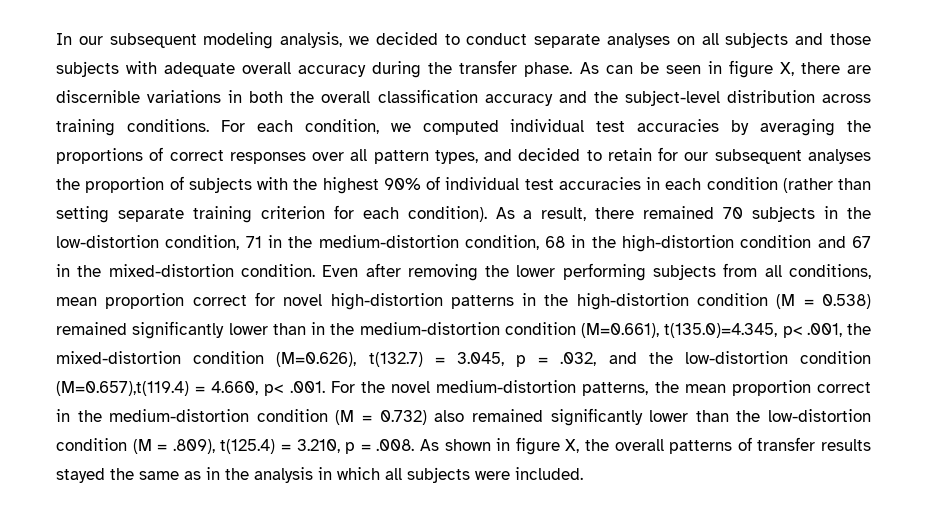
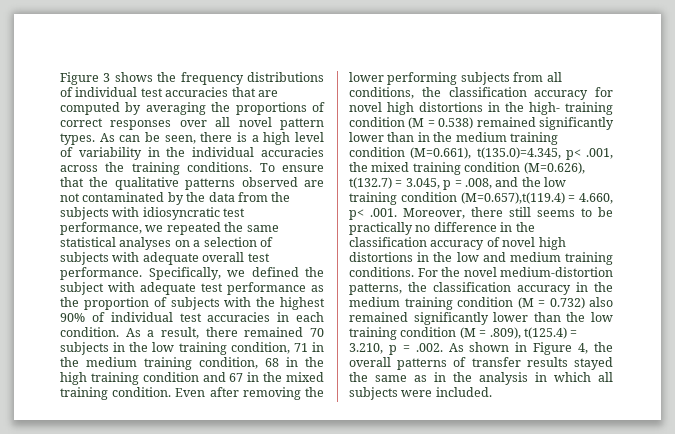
[56,32,871,49] [56,60,871,78] [56,89,872,106] [56,119,720,136] In our subsequent modeling analysis, we decided to conduct separate analyses on all subjects and those subjects with adequate overall accuracy during the transfer phase. As can be seen in figure X, there are discernible variations in both the overall classification accuracy and the subject-level distribution across training conditions. For each condition, we computed individual test accuracies -> [60,72,324,85] [60,87,278,97] [60,102,120,115] Figure 3 shows the frequency distributions of individual test accuracies that are computed
[373,147,871,164] pattern types, and decided to retain for our subsequent analyses -> [238,117,324,130] [60,132,324,145] [60,147,324,160] [60,162,324,175] [60,177,324,190] [60,192,291,205] [60,207,246,220] [60,222,279,235] [60,237,273,250] [60,252,270,265] [60,267,324,280] [60,282,324,295] novel pattern types. As can be seen, there is a high level of variability in the individual accuracies across the training conditions. To ensure that the qualitative patterns observed are not contaminated by the data from the subjects with idiosyncratic test performance, we repeated the same statistical analyses on a selection of subjects with adequate overall test performance. Specifically, we defined the subject with adequate test performance as
[706,177,871,193] [56,205,487,223] condition (rather than setting separate training criterion for each condition). -> [60,327,119,337] condition.
[56,235,159,248] low-distortion -> [152,342,227,355] low training
[318,235,459,248] medium-distortion -> [86,357,192,370] medium training
[622,235,735,252] high-distortion -> [60,372,139,385] high training
[108,264,234,277] mixed-distortion -> [286,372,324,382] [60,387,108,400] mixed training
[56,292,689,310] mean proportion correct for novel high-distortion patterns in the high-distortion -> [421,87,613,100] [349,102,613,115] the classification accuracy for novel high distortions in the high- training
[359,322,500,335] medium-distortion -> [455,132,558,145] medium training
[56,351,181,364] mixed-distortion -> [371,162,461,175] mixed training
[560,351,788,366] .032, and the low-distortion -> [464,177,566,189] [349,192,397,205] .008, and the low training
(325, 387) none -> [403,207,613,219] [349,222,535,235] [349,237,566,250] [349,252,613,265] [349,267,414,277] Moreover, there still seems to be practically no difference in the classification accuracy of novel high distortions in the low and medium training conditions.
[684,380,872,396] [56,409,250,422] mean proportion correct in the medium-distortion -> [433,282,613,295] [349,297,453,310] classification accuracy in the medium training
[768,409,872,422] low-distortion -> [591,312,613,322] [349,327,397,340] low training
[376,439,415,451] .008. -> [415,343,443,352] .002.
[515,437,580,455] figure X, -> [533,342,589,355] Figure 4,

